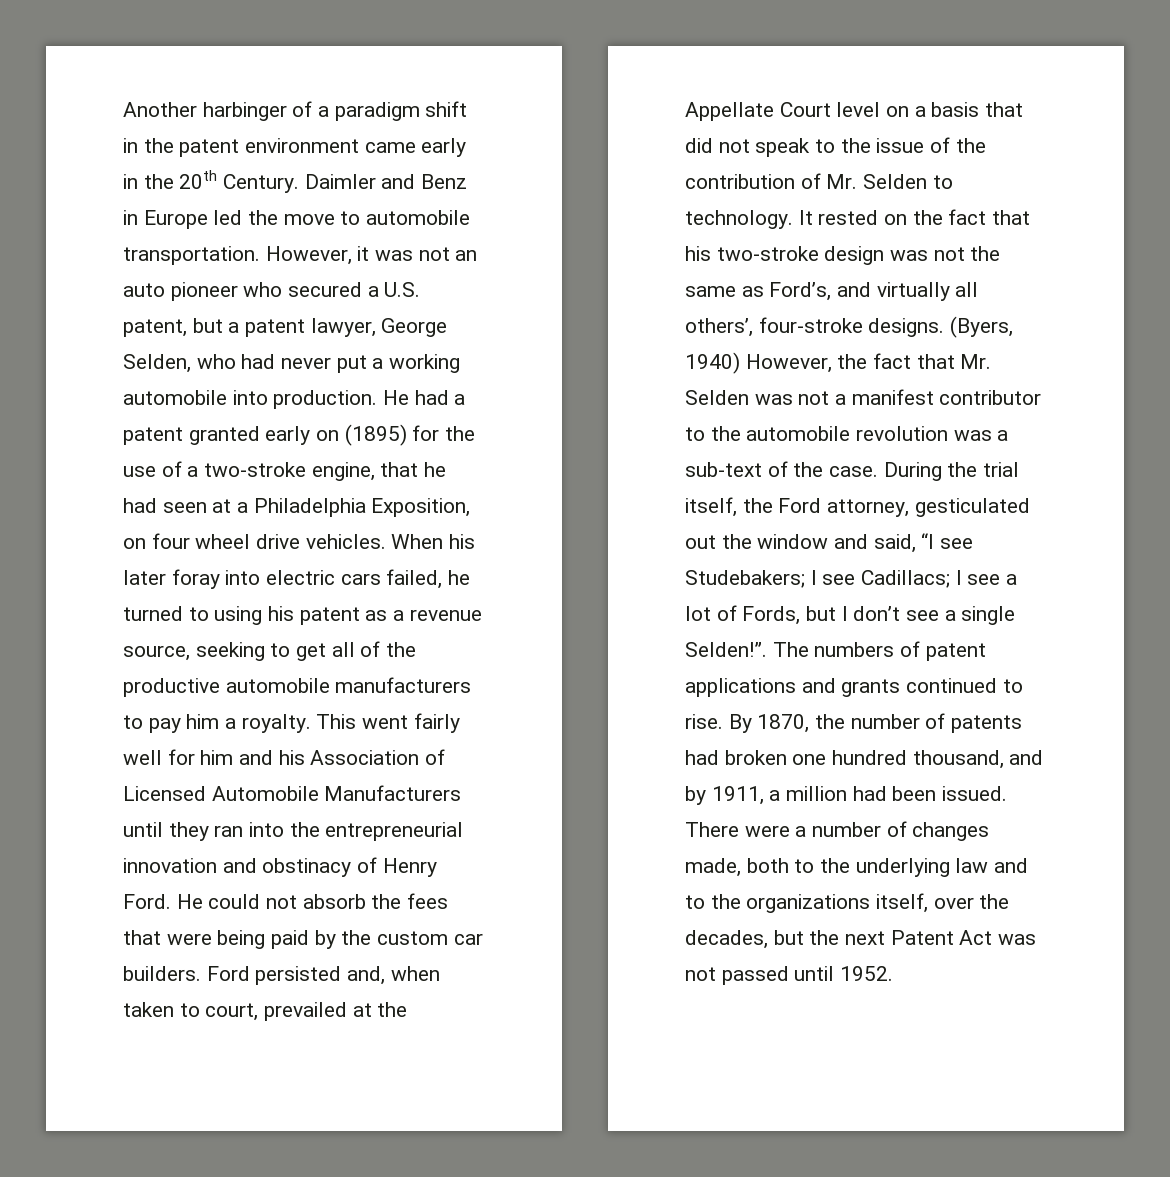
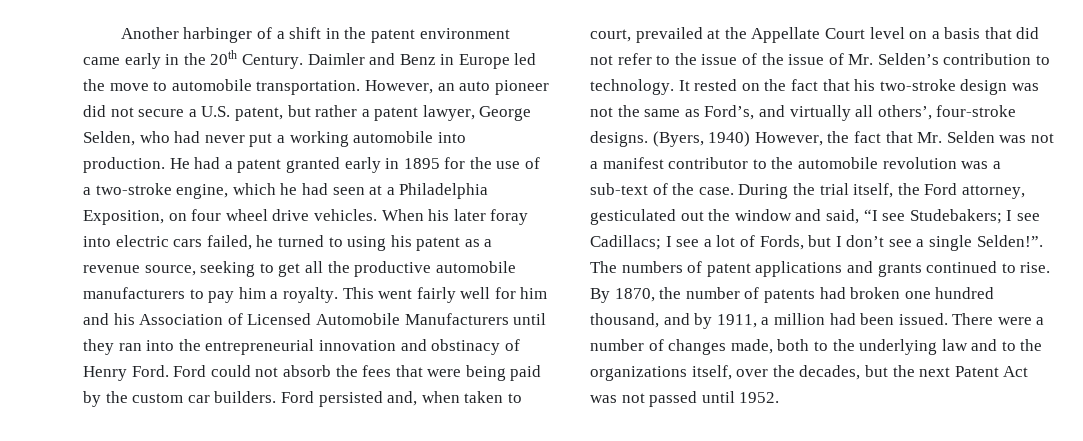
[334,102,420,121] paradigm -> (285, 35) none
[357,246,478,261] [123,282,363,301] it was not an auto pioneer who secured -> [437,80,549,95] [83,105,185,117] an auto pioneer did not secure
(223, 325) none -> [315,105,358,117] rather
[316,424,407,446] on (1895) -> [385,158,440,169] in 1895
[380,462,419,477] that -> [232,183,276,195] which
[360,641,381,657] of -> (323, 267) none
[176,894,203,909] He -> [173,365,207,377] Ford
[755,138,811,157] speak -> [617,53,652,65] refer
[685,174,795,189] contribution -> [788,54,825,65] issue
[863,174,928,189] Selden -> [877,53,1032,65] Selden’s contribution

